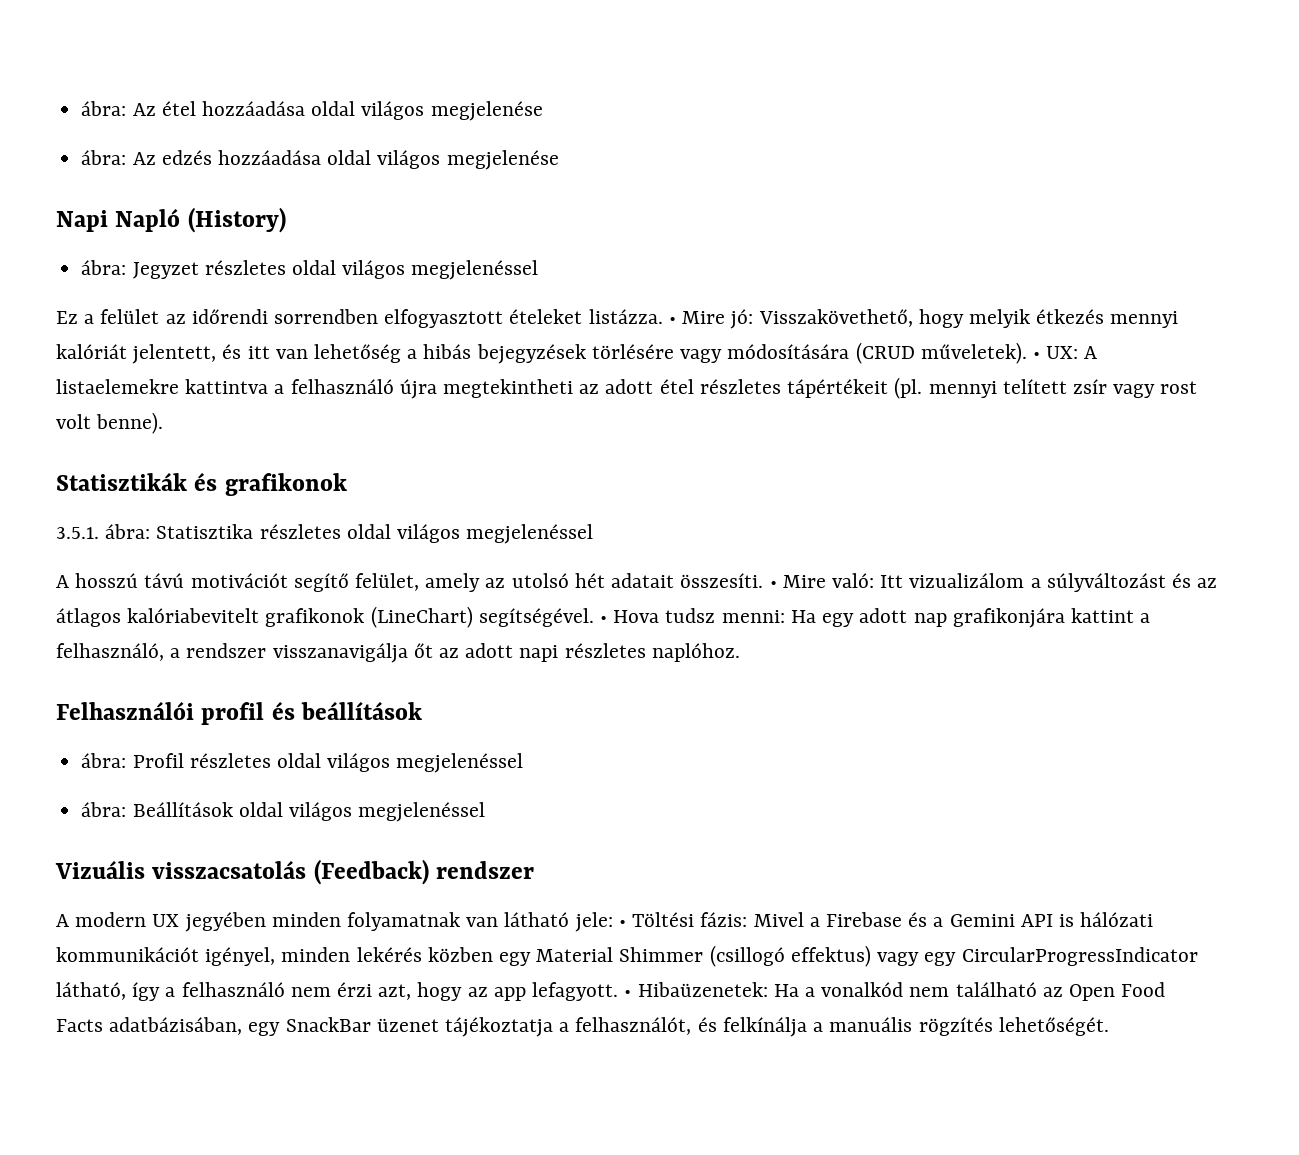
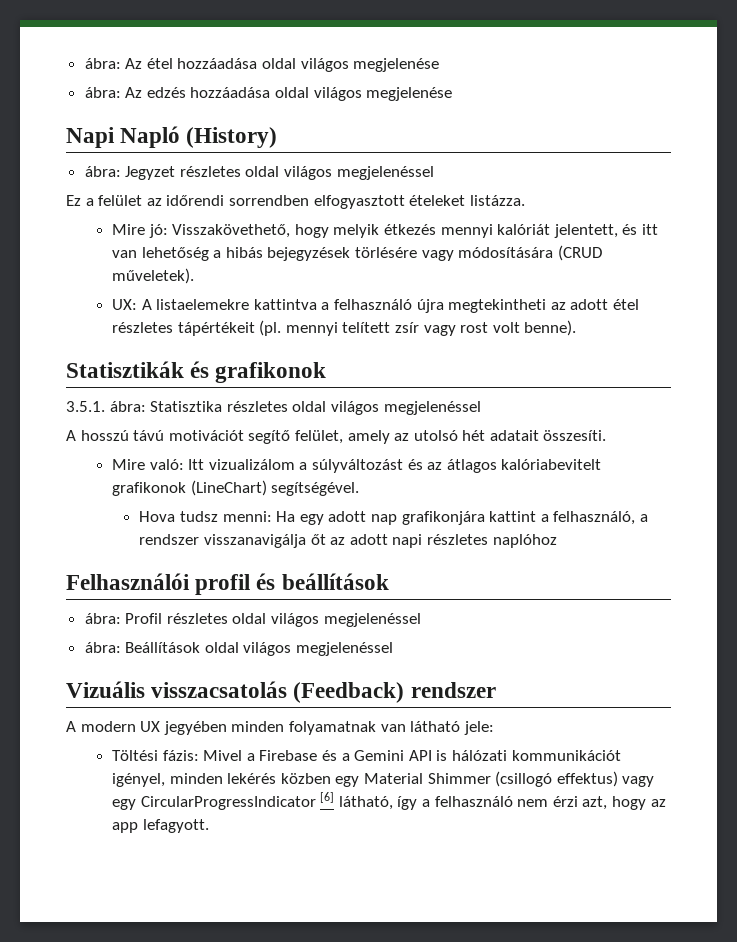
[668,317,676,324] • -> (525, 200) //
[1032,352,1040,359] • -> (195, 276) //
[769,581,777,588] • -> (607, 435) //
[600,616,608,623] • -> (360, 489) //
[651,643,740,662] naplóhoz. -> [492,534,557,548] naplóhoz
[618,920,626,927] • -> (494, 728) //
(1198, 956) none -> [320,792,335,803] [6]
[624,982,1166,1001] [56,1017,1109,1037] • Hibaüzenetek: Ha a vonalkód nem található az Open Food Facts adatbázisában, egy SnackBar üzenet tájékoztatja a felhasználót, és felkínálja a manuális rögzítés lehetőségét. -> (209, 826) none

